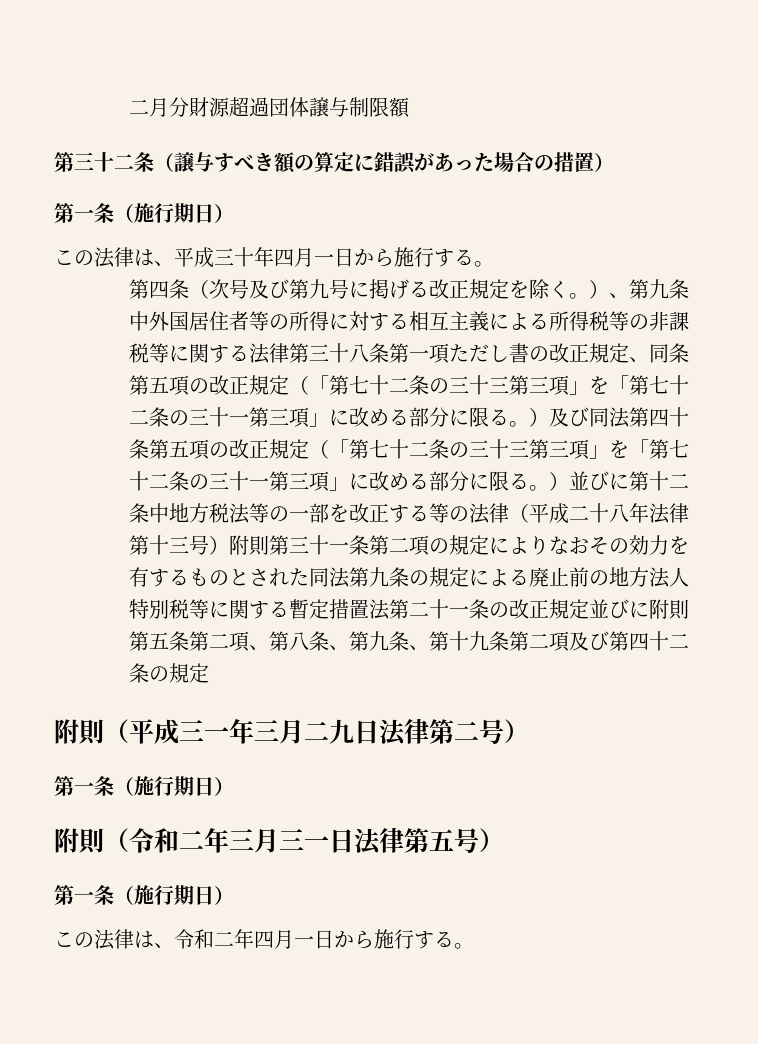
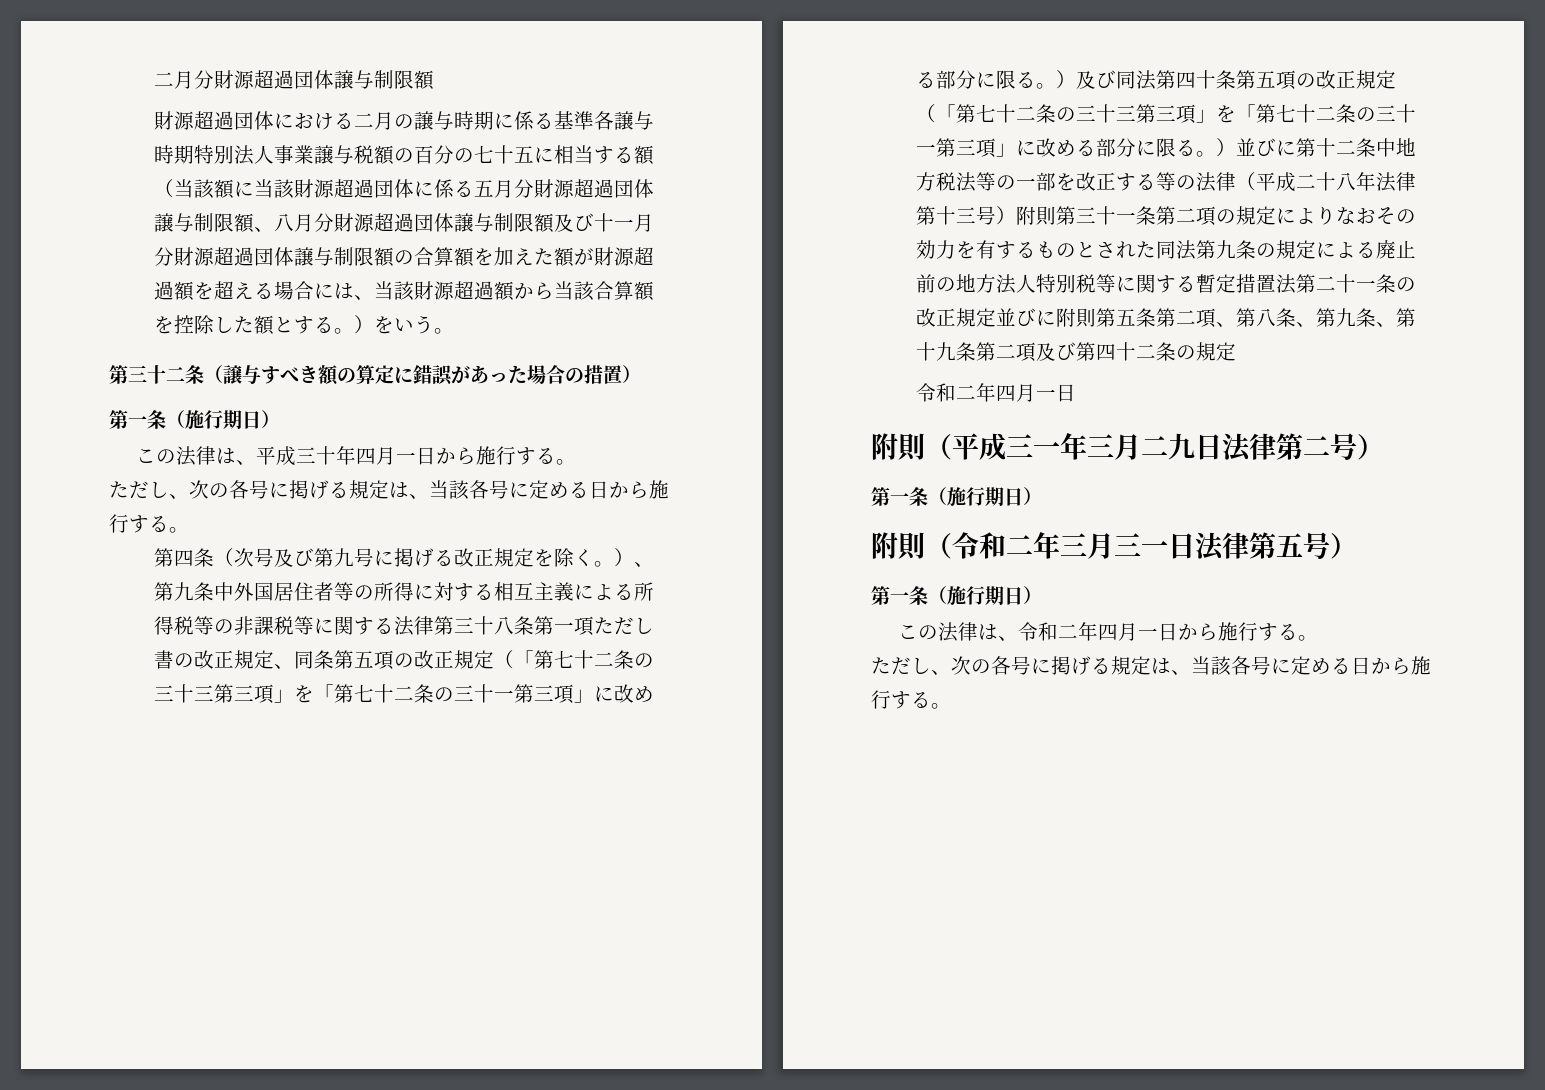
(410, 107) none -> [154,111,655,130] [154,145,655,165] [154,179,655,199] [154,213,655,233] [154,247,655,267] [154,281,655,301] [154,315,455,335] // 財源超過団体における二月の譲与時期に係る基準各譲与時期特別法人事業譲与税額の百分の七十五に相当する額（当該額に当該財源超過団体に係る五月分財源超過団体譲与制限額、八月分財源超過団体譲与制限額及び十一月分財源超過団体譲与制限額の合算額を加えた額が財源超過額を超える場合には、当該財源超過額から当該合算額を控除した額とする。）をいう。
(494, 264) none -> [109,480,669,500] [109,514,189,533] // ただし、次の各号に掲げる規定は、当該各号に定める日から施行する。
(209, 673) none -> [916,383,1077,402] // 令和二年四月一日
(474, 946) none -> [871,656,1431,676] [871,690,951,709] // ただし、次の各号に掲げる規定は、当該各号に定める日から施行する。

